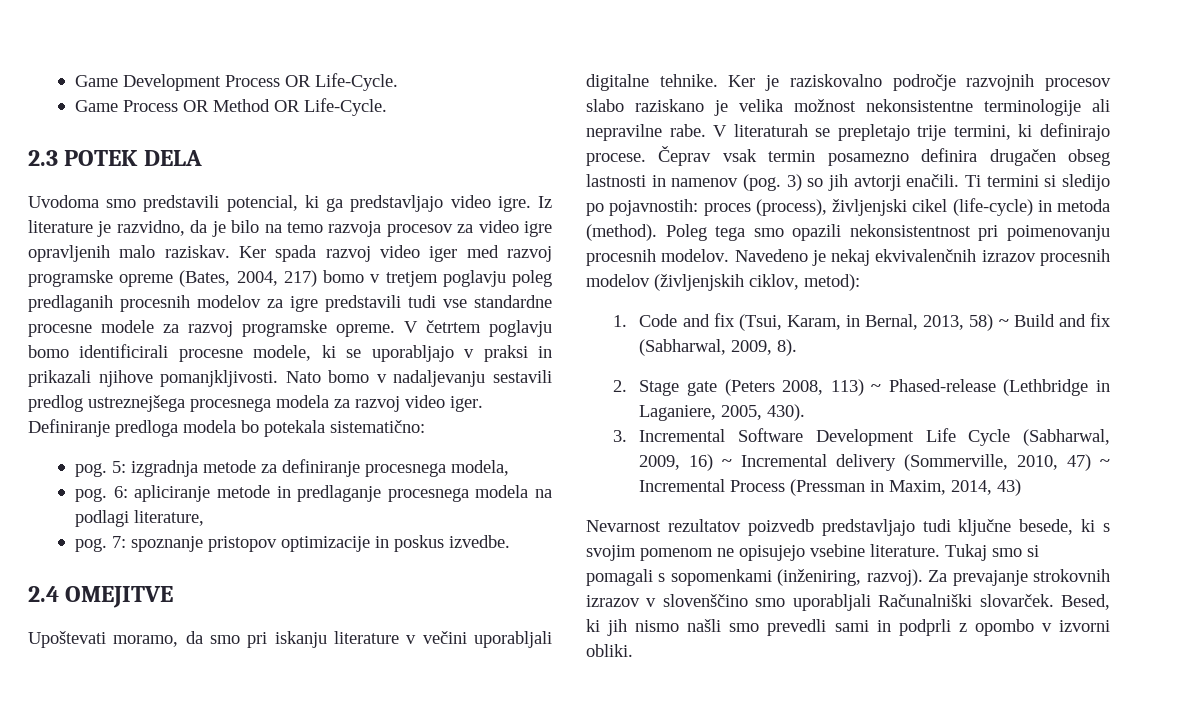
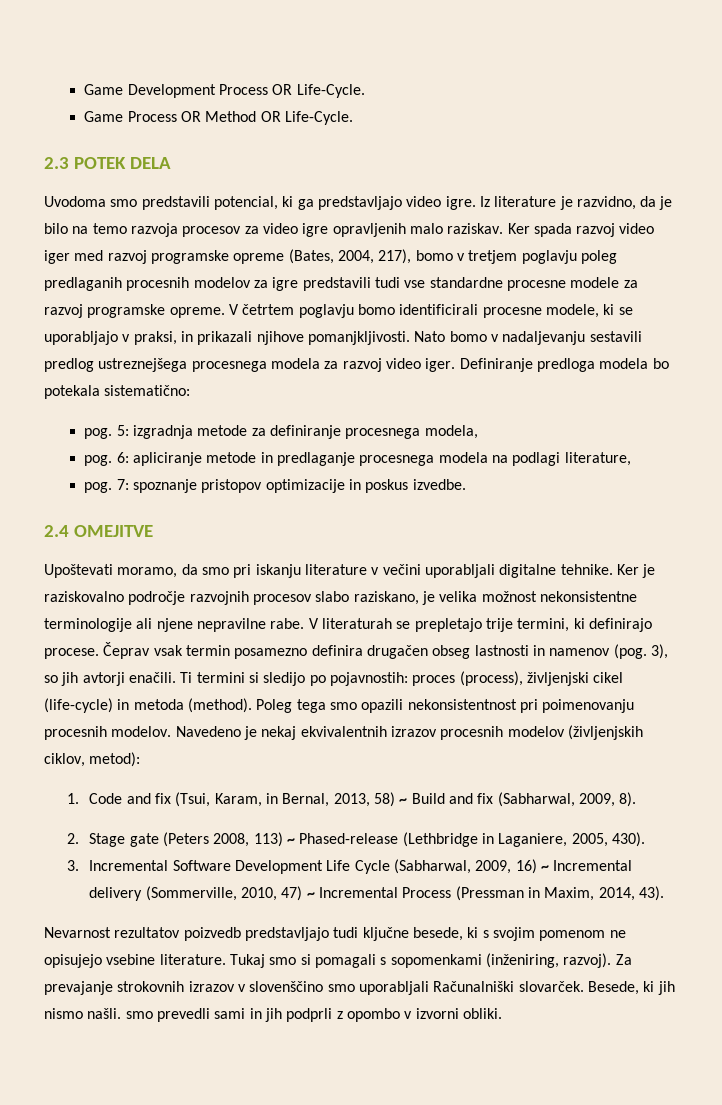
[283,270,317,287] 217) -> [378,249,412,264] 217),
[483,345,528,362] praksi -> [133,331,177,345] praksi,
[635,99,704,112] raziskano -> [353,591,419,605] raziskano,
(1110, 105) none -> [156,618,193,632] njene
[786,174,802,191] 3) -> [650,644,668,659] 3),
[875,249,977,262] ekvivalenčnih -> [300,726,387,737] ekvivalentnih
[997,479,1022,496] 43) -> [638,886,664,901] 43).
[1061,594,1110,610] Besed, -> [587,981,639,995] Besede,
[687,619,722,632] našli -> [87,1008,122,1019] našli.
(891, 626) none -> [264,1008,282,1022] jih

